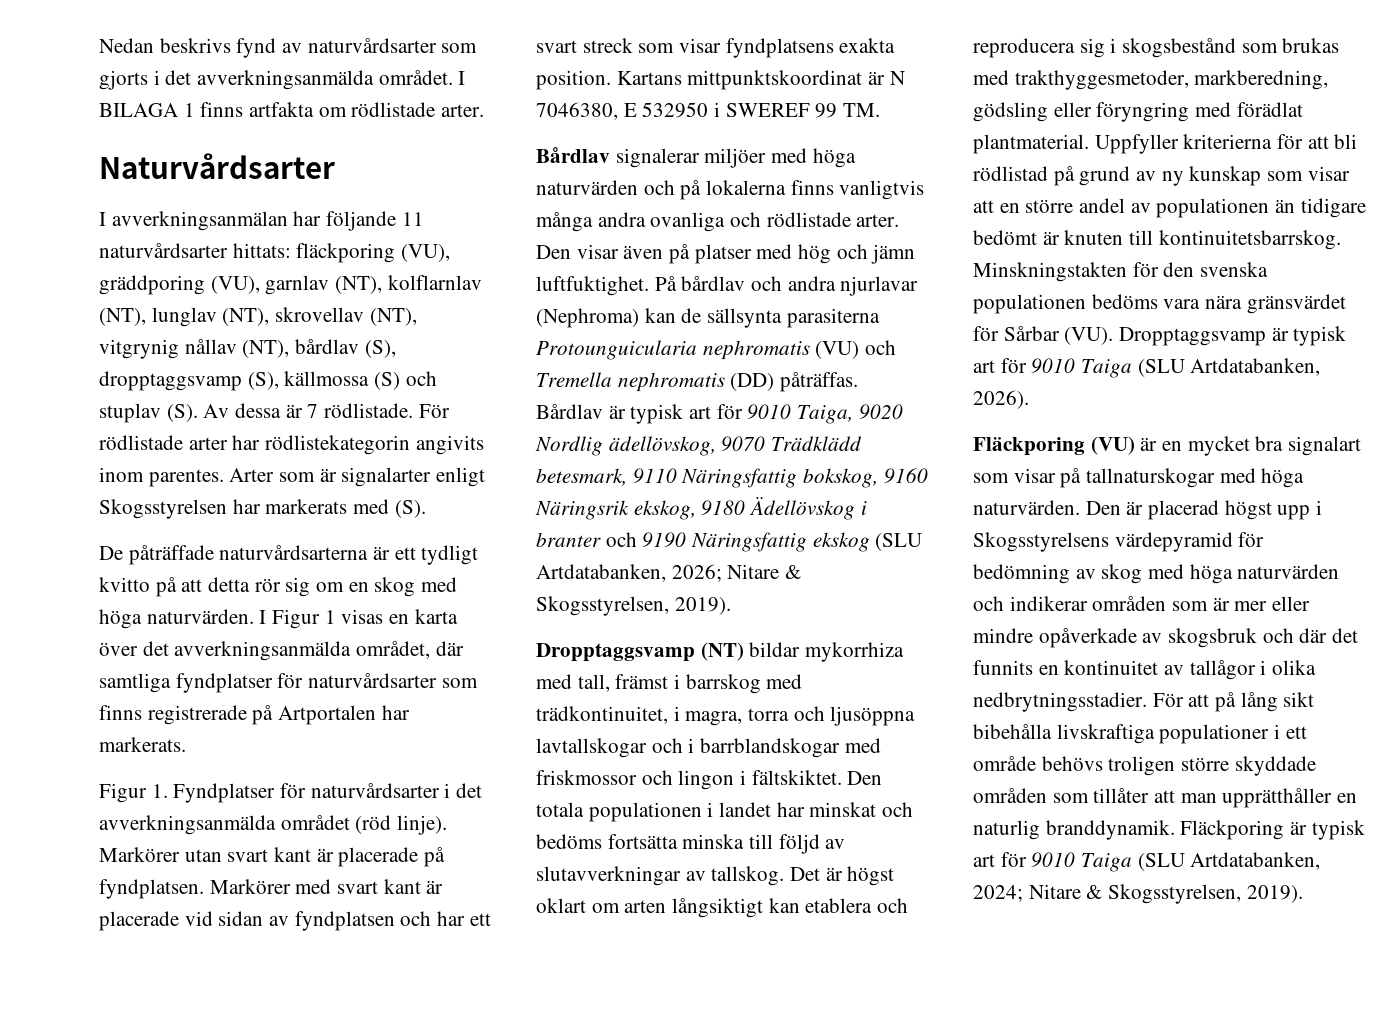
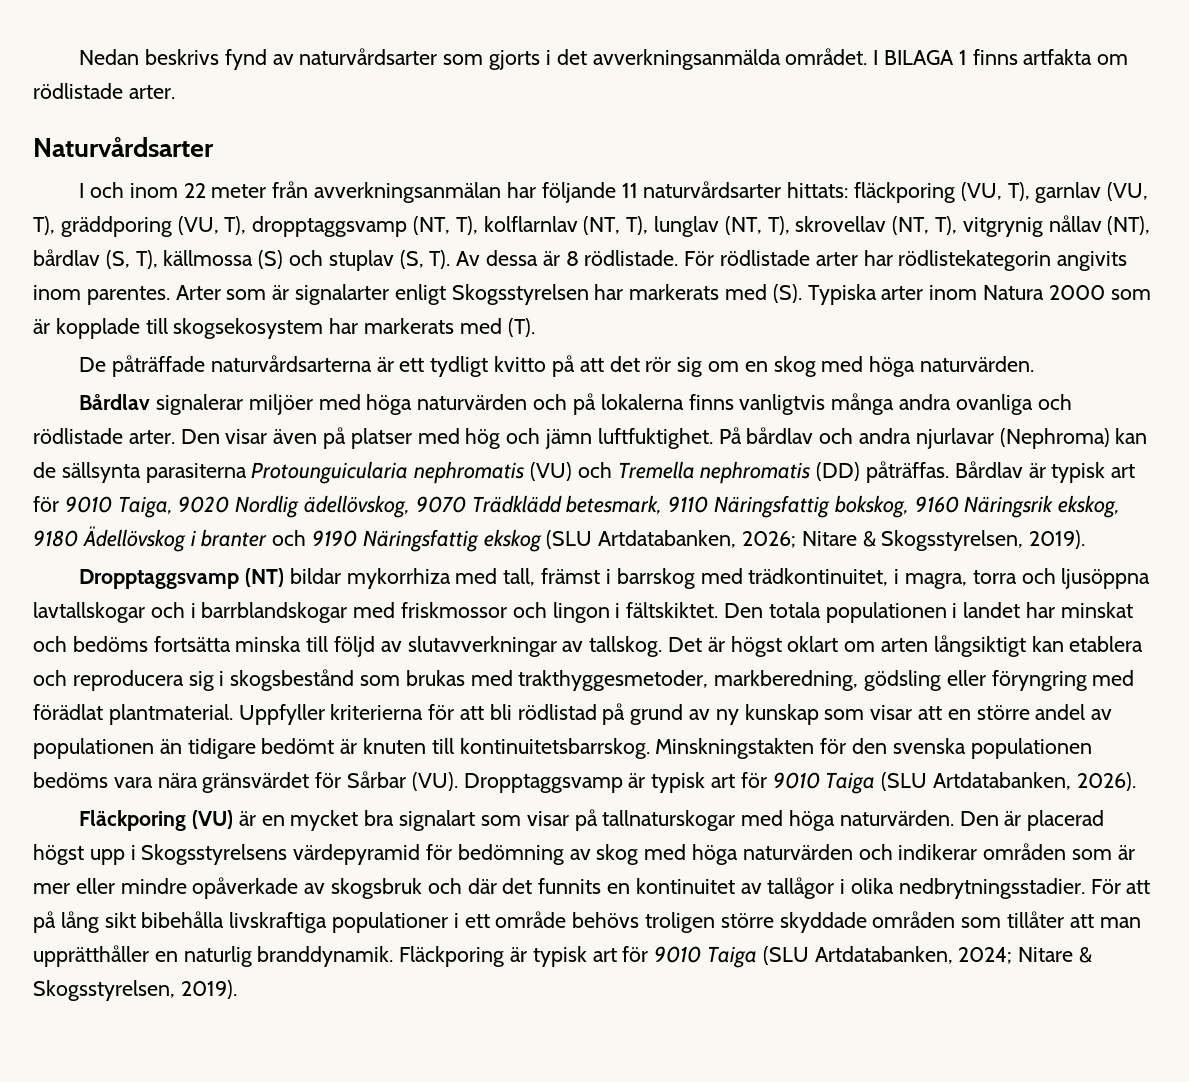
(106, 219) none -> [90,181,309,198] och inom 22 meter från
[401,244,451,262] [99,275,482,295] [99,307,417,327] (VU), gräddporing (VU), garnlav (NT), kolflarnlav (NT), lunglav (NT), skrovellav (NT), -> [960,182,1149,203] [33,216,958,237] (VU, T), garnlav (VU, T), gräddporing (VU, T), dropptaggsvamp (NT, T), kolflarnlav (NT, T), lunglav (NT, T), skrovellav (NT, T),
[364,340,396,358] [99,371,279,391] (S), dropptaggsvamp (S), -> [105,250,158,269] (S, T),
[166,404,198,422] (S). -> [399,250,451,269] (S, T).
[307,404,319,418] 7 -> [565,251,579,266] 8
(426, 509) none -> [807,284,1151,305] [33,318,535,339] Typiska arter inom Natura 2000 som är kopplade till skogsekosystem har markerats med (T).
[208,577,251,592] detta -> [609,356,640,372] det
[259,609,458,629] [99,641,464,661] [99,673,478,693] [99,705,410,725] [99,737,186,752] [99,783,483,803] [99,815,448,835] [99,847,446,867] [99,879,444,899] [99,911,491,931] [536,38,896,58] [536,70,905,90] [536,102,881,120] I Figur 1 visas en karta över det avverkningsanmälda området, där samtliga fyndplatser för naturvårdsarter som finns registrerade på Artportalen har markerats. // Figur 1. Fyndplatser för naturvårdsarter i det avverkningsanmälda området (röd linje). Markörer utan svart kant är placerade på fyndplatsen. Markörer med svart kant är placerade vid sidan av fyndplatsen och har ett svart streck som visar fyndplatsens exakta position. Kartans mittpunktskoordinat är N 7046380, E 532950 i SWEREF 99 TM. -> (1034, 364) none

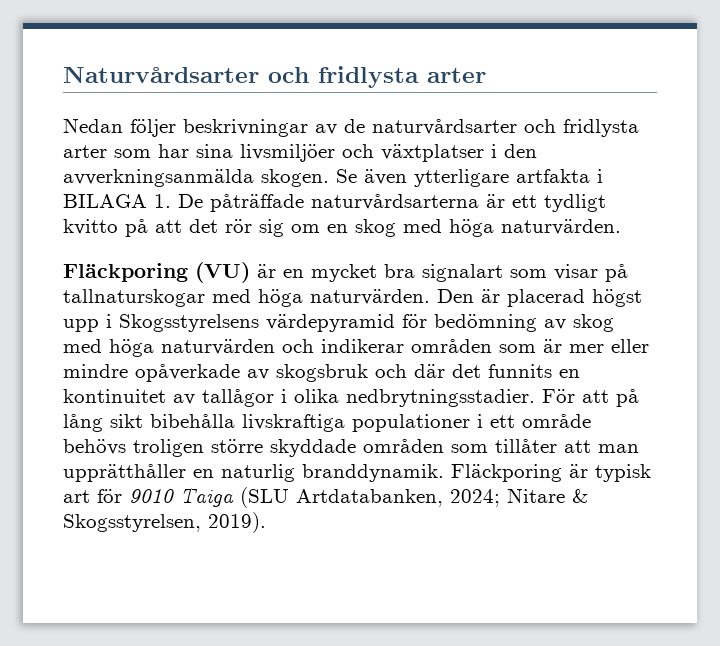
[79,48,1129,70] [33,83,175,99] [33,137,214,157] [79,181,1149,203] [33,215,1151,237] [33,249,1128,271] [33,284,1151,305] [33,318,535,339] Nedan beskrivs fynd av naturvårdsarter som gjorts i det avverkningsanmälda området. I BILAGA 1 finns artfakta om rödlistade arter. // Naturvårdsarter // I och inom 22 meter från avverkningsanmälan har följande 11 naturvårdsarter hittats: fläckporing (VU, T), garnlav (VU, T), gräddporing (VU, T), dropptaggsvamp (NT, T), kolflarnlav (NT, T), lunglav (NT, T), skrovellav (NT, T), vitgrynig nållav (NT), bårdlav (S, T), källmossa (S) och stuplav (S, T). Av dessa är 8 rödlistade. För rödlistade arter har rödlistekategorin angivits inom parentes. Arter som är signalarter enligt Skogsstyrelsen har markerats med (S). Typiska arter inom Natura 2000 som är kopplade till skogsekosystem har markerats med (T). // -> [63,66,486,88] [63,118,639,137] [63,144,537,162] [63,169,603,187] [63,194,171,208] Naturvårdsarter och fridlysta arter // Nedan följer beskrivningar av de naturvårdsarter och fridlysta arter som har sina livsmiljöer och växtplatser i den avverkningsanmälda skogen. Se även ytterligare artfakta i BILAGA 1.
[79,393,1072,415] [33,427,1148,449] [33,461,1136,484] [33,495,1121,518] [33,526,1086,552] [79,568,1151,589] [33,602,1133,623] [33,635,1144,657] [33,669,1135,691] [33,703,1113,725] [33,738,1092,759] [33,771,1136,794] // Bårdlav signalerar miljöer med höga naturvärden och på lokalerna finns vanligtvis många andra ovanliga och rödlistade arter. Den visar även på platser med hög och jämn luftfuktighet. På bårdlav och andra njurlavar (Nephroma) kan de sällsynta parasiterna Protounguicularia nephromatis (VU) och Tremella nephromatis (DD) påträffas. Bårdlav är typisk art för 9010 Taiga, 9020 Nordlig ädellövskog, 9070 Trädklädd betesmark, 9110 Näringsfattig bokskog, 9160 Näringsrik ekskog, 9180 Ädellövskog i branter och 9190 Näringsfattig ekskog (SLU Artdatabanken, 2026; Nitare & Skogsstyrelsen, 2019). // Dropptaggsvamp (NT) bildar mykorrhiza med tall, främst i barrskog med trädkontinuitet, i magra, torra och ljusöppna lavtallskogar och i barrblandskogar med friskmossor och lingon i fältskiktet. Den totala populationen i landet har minskat och bedöms fortsätta minska till följd av slutavverkningar av tallskog. Det är högst oklart om arten långsiktigt kan etablera och reproducera sig i skogsbestånd som brukas med trakthyggesmetoder, markberedning, gödsling eller föryngring med förädlat plantmaterial. Uppfyller kriterierna för att bli rödlistad på grund av ny kunskap som visar att en större andel av populationen än tidigare bedömt är knuten till kontinuitetsbarrskog. Minskningstakten för den svenska populationen bedöms vara nära gränsvärdet för Sårbar (VU). Dropptaggsvamp är typisk art för 9010 Taiga (SLU Artdatabanken, 2026). -> (621, 227) none

